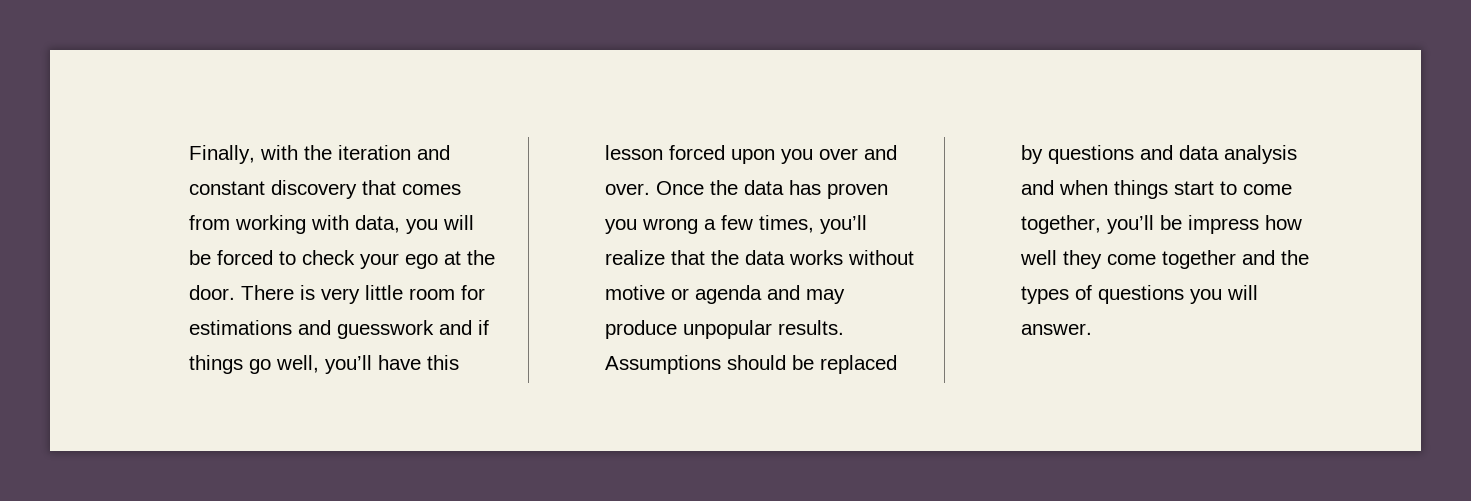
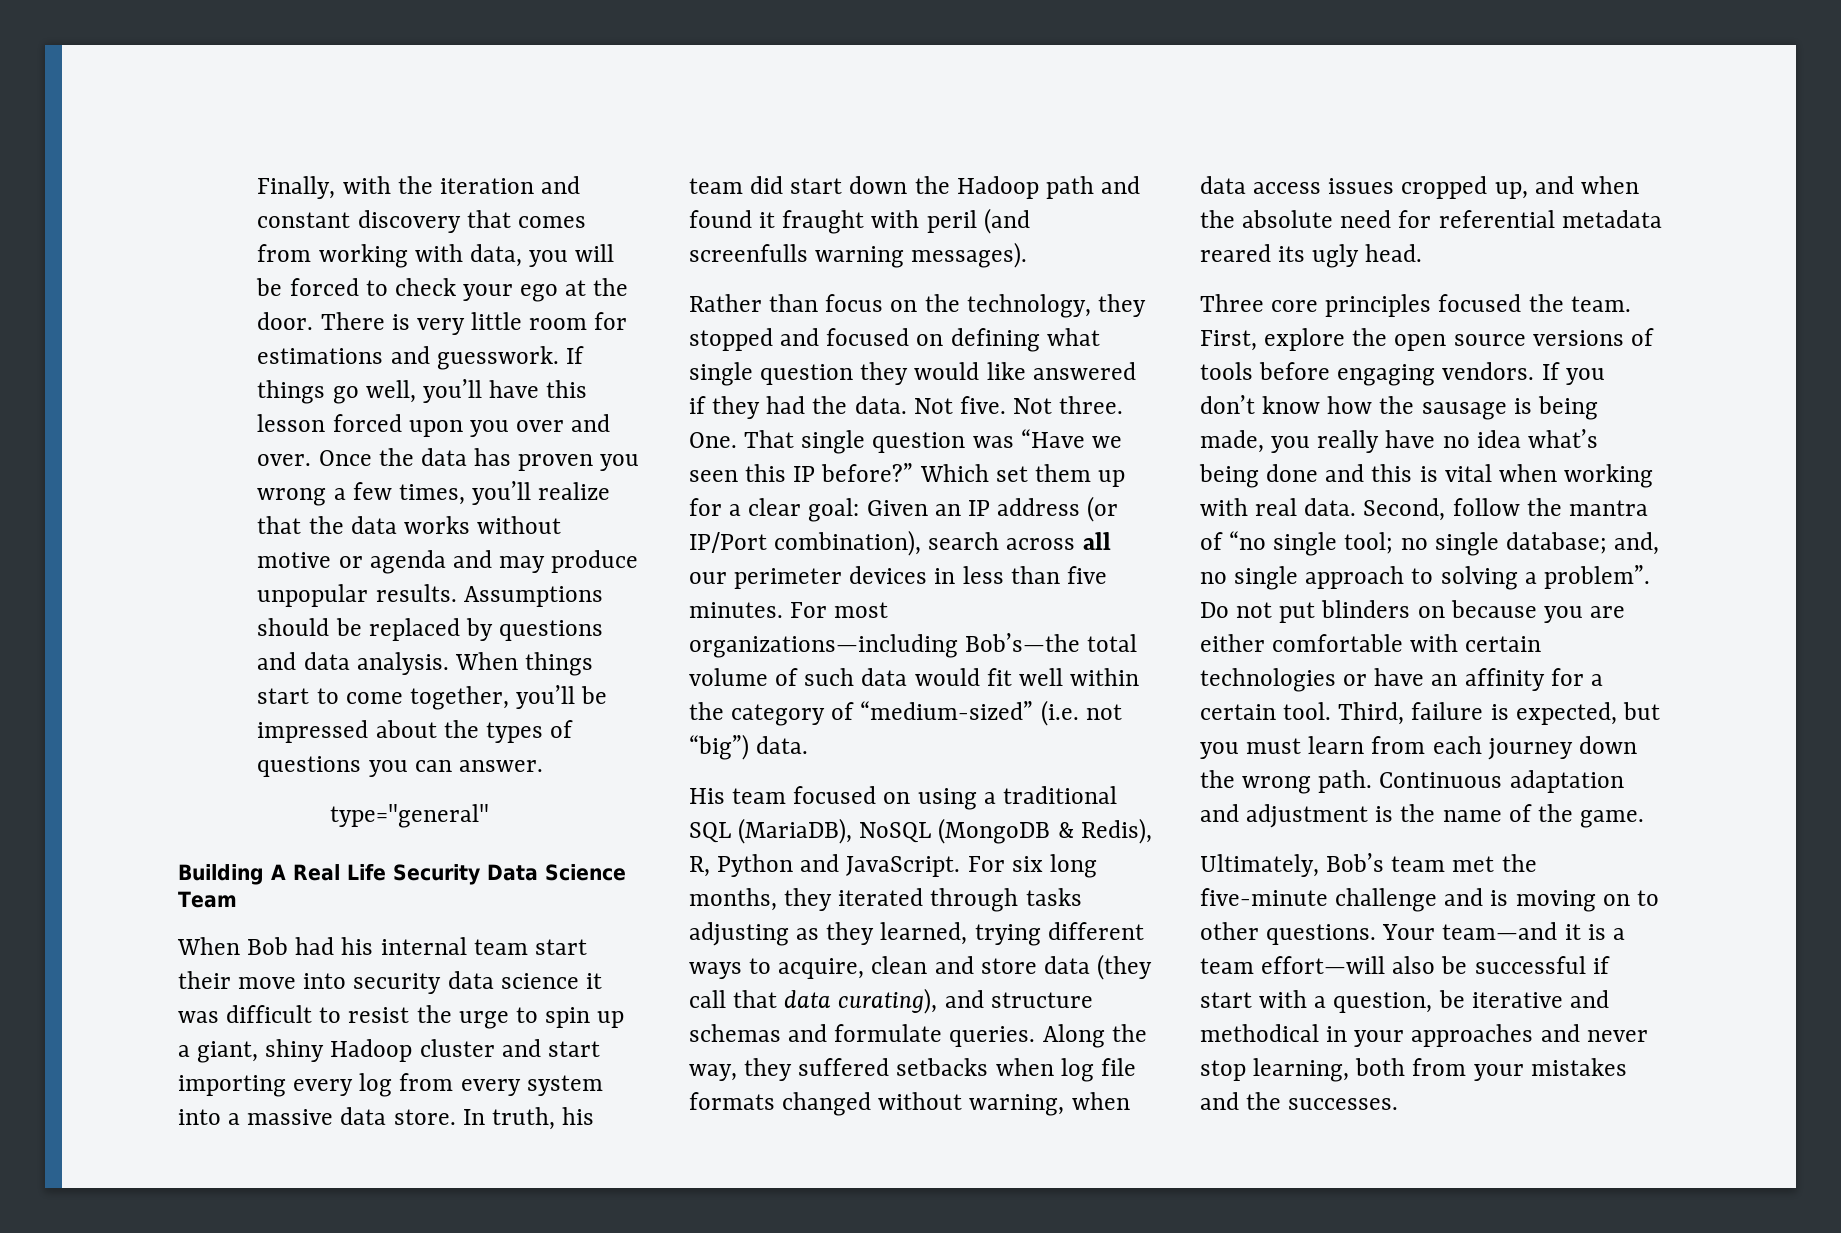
[337,320,490,339] guesswork and if -> [436,346,584,370] guesswork. If
[1224,145,1298,164] [1021,180,1109,195] analysis and when -> [356,652,518,675] analysis. When
[1188,215,1303,234] [1020,250,1276,269] impress how well they come together and -> [257,720,437,743] impressed about
[1227,285,1259,300] will -> [414,760,452,772] can
(1093, 329) none -> [330,804,489,828] [178,864,626,885] [178,891,237,908] [177,937,587,955] [178,971,602,994] [178,1005,625,1029] [178,1039,600,1063] [178,1073,603,1097] [178,1107,595,1130] [689,176,1141,199] [689,208,1030,234] [689,242,1028,268] [689,294,1146,318] [689,328,1100,352] [689,362,1136,386] [689,396,1124,419] [689,429,1122,454] [689,463,1126,487] [689,496,1119,522] [689,530,1111,556] [689,566,1107,589] [689,602,889,618] [689,633,1138,658] [689,668,1140,686] [689,700,1122,726] [689,734,809,760] [689,786,1117,810] [689,818,1152,844] [689,854,1097,878] [689,888,1082,912] [689,922,1144,946] [689,954,1153,980] [689,988,1093,1014] [689,1024,1147,1048] [689,1058,1136,1082] [689,1092,1130,1116] [1200,176,1639,199] [1200,210,1662,228] [1200,244,1423,268] [1200,294,1631,317] [1200,328,1654,351] [1200,362,1605,386] [1200,395,1598,420] [1200,429,1598,453] [1199,464,1654,488] [1200,498,1648,521] [1200,531,1660,556] [1200,565,1650,590] [1200,600,1626,623] [1200,634,1542,652] [1200,668,1603,692] [1200,702,1660,725] [1200,736,1637,760] [1200,770,1624,794] [1200,804,1645,828] [1200,853,1537,877] [1200,888,1659,912] [1200,922,1625,945] [1200,956,1610,974] [1200,990,1609,1013] [1200,1024,1648,1047] [1200,1058,1627,1082] [1200,1092,1399,1110] // type="general" // Building A Real Life Security Data Science Team // When Bob had his internal team start their move into security data science it was difficult to resist the urge to spin up a giant, shiny Hadoop cluster and start importing every log from every system into a massive data store. In truth, his team did start down the Hadoop path and found it fraught with peril (and screenfulls warning messages). // Rather than focus on the technology, they stopped and focused on defining what single question they would like answered if they had the data. Not five. Not three. One. That single question was “Have we seen this IP before?” Which set them up for a clear goal: Given an IP address (or IP/Port combination), search across all our perimeter devices in less than five minutes. For most organizations—including Bob’s—the total volume of such data would fit well within the category of “medium-sized” (i.e. not “big”) data. // His team focused on using a traditional SQL (MariaDB), NoSQL (MongoDB & Redis), R, Python and JavaScript. For six long months, they iterated through tasks adjusting as they learned, trying different ways to acquire, clean and store data (they call that data curating), and structure schemas and formulate queries. Along the way, they suffered setbacks when log file formats changed without warning, when data access issues cropped up, and when the absolute need for referential metadata reared its ugly head. // Three core principles focused the team. First, explore the open source versions of tools before engaging vendors. If you don’t know how the sausage is being made, you really have no idea what’s being done and this is vital when working with real data. Second, follow the mantra of “no single tool; no single database; and, no single approach to solving a problem”. Do not put blinders on because you are either comfortable with certain technologies or have an affinity for a certain tool. Third, failure is expected, but you must learn from each journey down the wrong path. Continuous adaptation and adjustment is the name of the game. // Ultimately, Bob’s team met the five-minute challenge and is moving on to other questions. Your team—and it is a team effort—will also be successful if start with a question, be iterative and methodical in your approaches and never stop learning, both from your mistakes and the successes.

